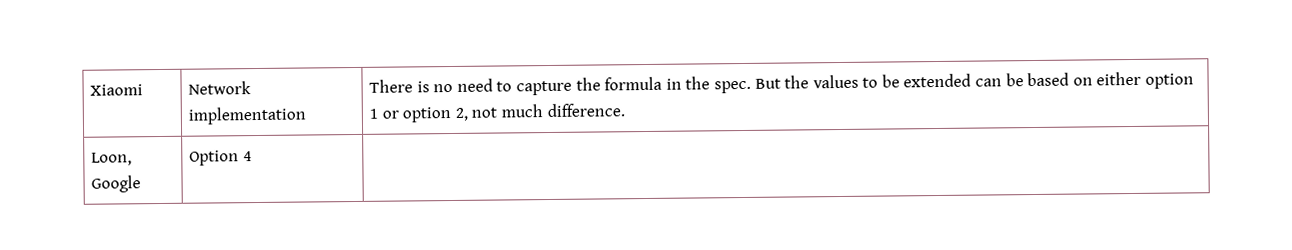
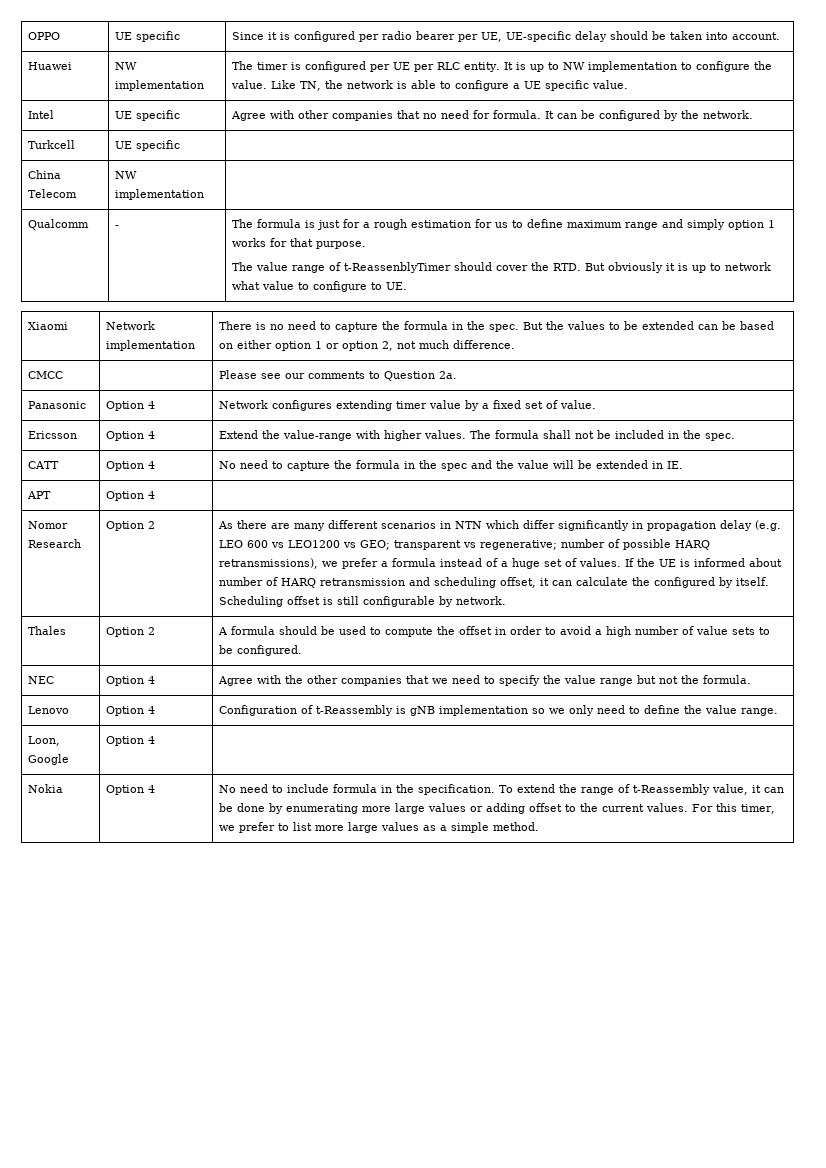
(90, 90) none -> [27,32,60,40] [114,31,180,42] [231,31,780,42] [27,62,72,70] [114,62,137,70] [114,80,204,91] [231,61,772,72] [230,80,628,91] [27,110,54,119] [114,110,180,121] [230,110,753,121] [27,140,75,149] [114,140,180,151] [27,170,61,179] [27,189,77,198] [114,171,137,179] [114,189,204,200] [27,219,89,230] [114,225,119,228] [231,219,775,230] [231,238,366,249] [231,262,771,273] [231,281,407,292] OPPO | UE specific | Since it is configured per radio bearer per UE, UE-specific delay should be taken into account. // Huawei | NW implementation | The timer is configured per UE per RLC entity. It is up to NW implementation to configure the value. Like TN, the network is able to configure a UE specific value. // Intel | UE specific | Agree with other companies that no need for formula. It can be configured by the network. // Turkcell | UE specific | // China Telecom | NW implementation | // Qualcomm | - | The formula is just for a rough estimation for us to define maximum range and simply option 1 works for that purpose. // The value range of t-ReassenblyTimer should cover the RTD. But obviously it is up to network what value to configure to UE. //
[91,152,133,166] [91,175,142,193] [189,150,252,166] Loon, Google | Option 4 | -> [27,371,63,379] [218,370,457,381] [27,401,86,409] [105,401,155,411] [218,400,596,411] [27,431,77,439] [105,431,155,441] [218,430,735,441] [27,461,59,469] [105,461,155,471] [218,460,683,471] [26,491,51,499] [105,491,155,501] [27,521,68,529] [27,539,81,548] [105,521,155,531] [217,520,781,531] [218,539,710,550] [218,558,782,569] [218,577,769,588] [218,596,506,607] [27,626,66,635] [105,627,155,637] [217,626,770,637] [218,645,302,656] [27,676,54,684] [105,676,155,686] [217,675,751,686] [27,706,69,714] [105,706,155,716] [218,705,778,716] [27,736,60,746] [27,754,69,765] [105,736,155,746] [27,784,63,793] [105,785,155,795] [218,784,784,795] [218,803,775,814] [218,822,539,833] CMCC | | Please see our comments to Question 2a. // Panasonic | Option 4 | Network configures extending timer value by a fixed set of value. // Ericsson | Option 4 | Extend the value-range with higher values. The formula shall not be included in the spec. // CATT | Option 4 | No need to capture the formula in the spec and the value will be extended in IE. // APT | Option 4 | // Nomor Research | Option 2 | As there are many different scenarios in NTN which differ significantly in propagation delay (e.g. LEO 600 vs LEO1200 vs GEO; transparent vs regenerative; number of possible HARQ retransmissions), we prefer a formula instead of a huge set of values. If the UE is informed about number of HARQ retransmission and scheduling offset, it can calculate the configured by itself. Scheduling offset is still configurable by network. // Thales | Option 2 | A formula should be used to compute the offset in order to avoid a high number of value sets to be configured. // NEC | Option 4 | Agree with the other companies that we need to specify the value range but not the formula. // Lenovo | Option 4 | Configuration of t-Reassembly is gNB implementation so we only need to define the value range. // Loon, Google | Option 4 | // Nokia | Option 4 | No need to include formula in the specification. To extend the range of t-Reassembly value, it can be done by enumerating more large values or adding offset to the current values. For this timer, we prefer to list more large values as a simple method.

